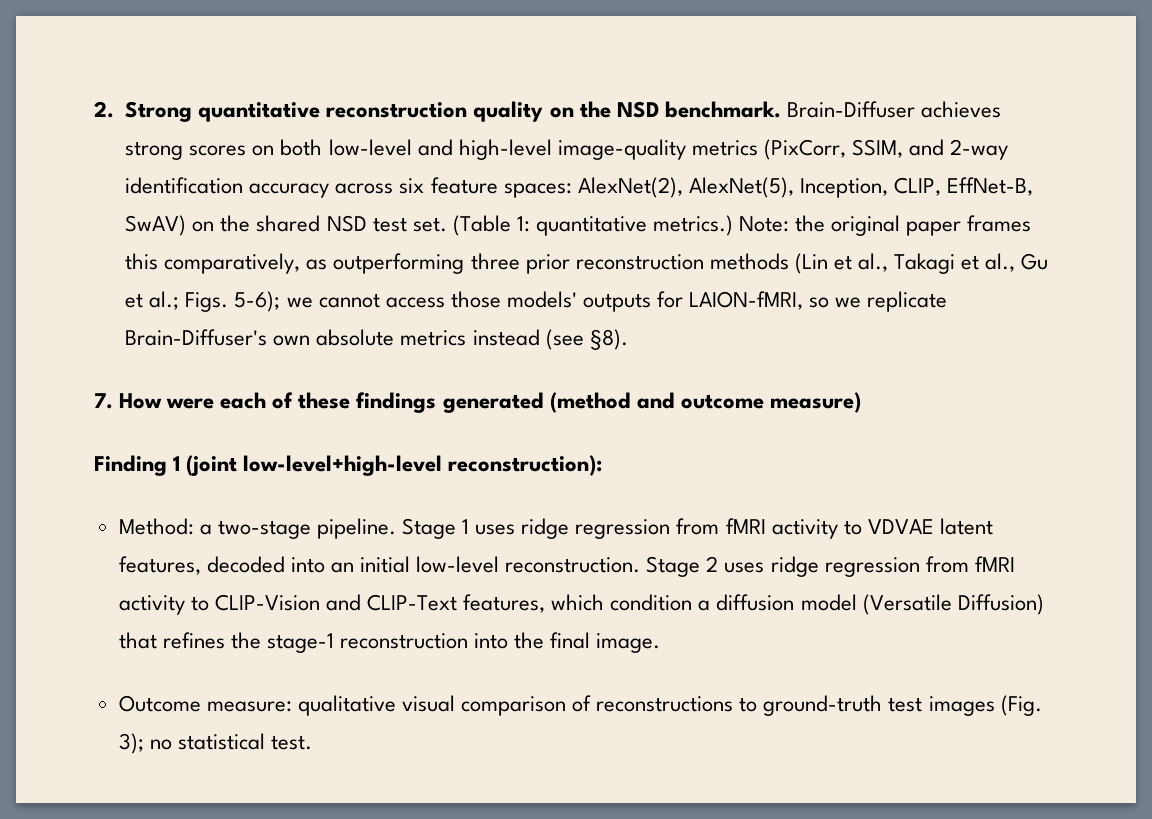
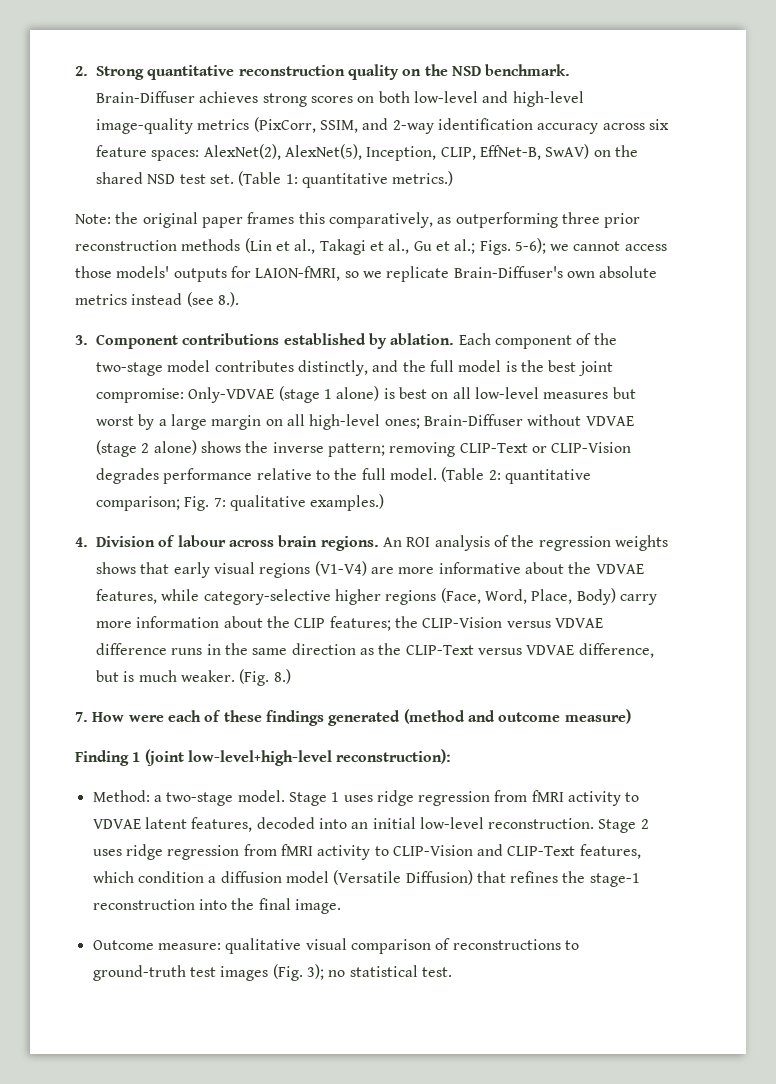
(733, 225) none -> (454, 178) //
[589,329,628,350] §8). -> [217,292,239,307] [75,333,617,349] [96,360,613,376] [96,386,636,403] [96,414,634,430] [96,440,632,457] [96,467,591,484] [96,494,385,511] [75,535,668,551] [96,561,644,578] [96,588,657,605] [96,616,603,631] [96,643,654,658] [96,669,291,686] 8.). // 3. Component contributions established by ablation. Each component of the two-stage model contributes distinctly, and the full model is the best joint compromise: Only-VDVAE (stage 1 alone) is best on all low-level measures but worst by a large margin on all high-level ones; Brain-Diffuser without VDVAE (stage 2 alone) shows the inverse pattern; removing CLIP-Text or CLIP-Vision degrades performance relative to the full model. (Table 2: quantitative comparison; Fig. 7: qualitative examples.) // 4. Division of labour across brain regions. An ROI analysis of the regression weights shows that early visual regions (V1-V4) are more informative about the VDVAE features, while category-selective higher regions (Face, Word, Place, Body) carry more information about the CLIP features; the CLIP-Vision versus VDVAE difference runs in the same direction as the CLIP-Text versus VDVAE difference, but is much weaker. (Fig. 8.)
[316,518,396,539] pipeline. -> [237,790,285,802] model.

